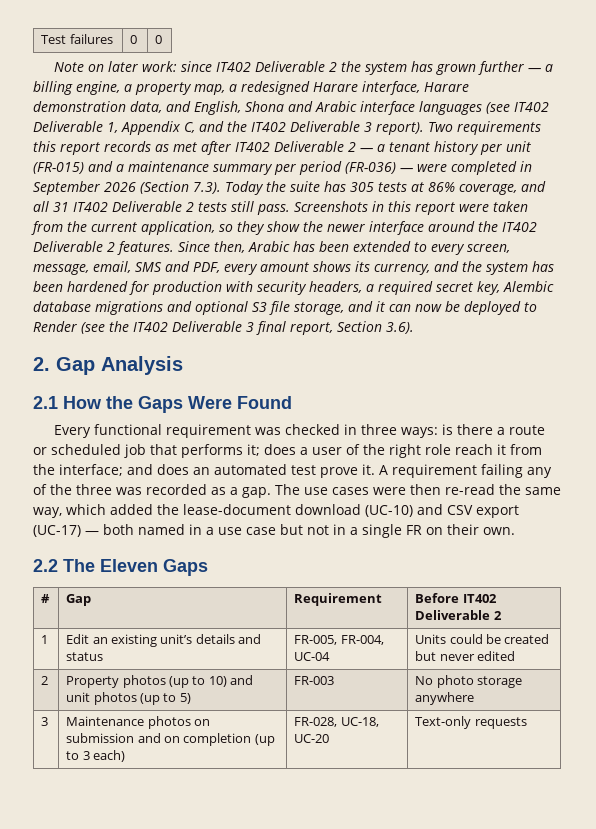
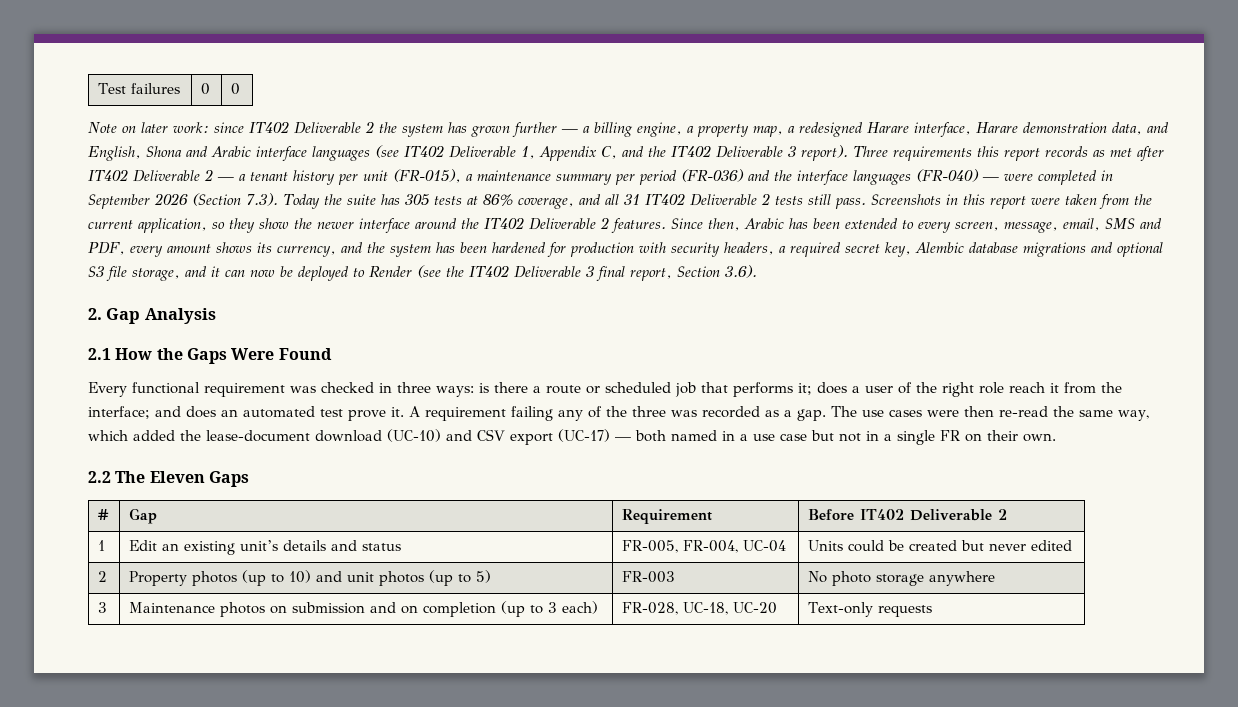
[428,122,453,132] Two -> [853,146,888,157] Three
[33,161,113,174] (FR-015) and -> [393,169,461,183] (FR-015),
(396, 168) none -> [748,169,979,185] and the interface languages (FR-040)

